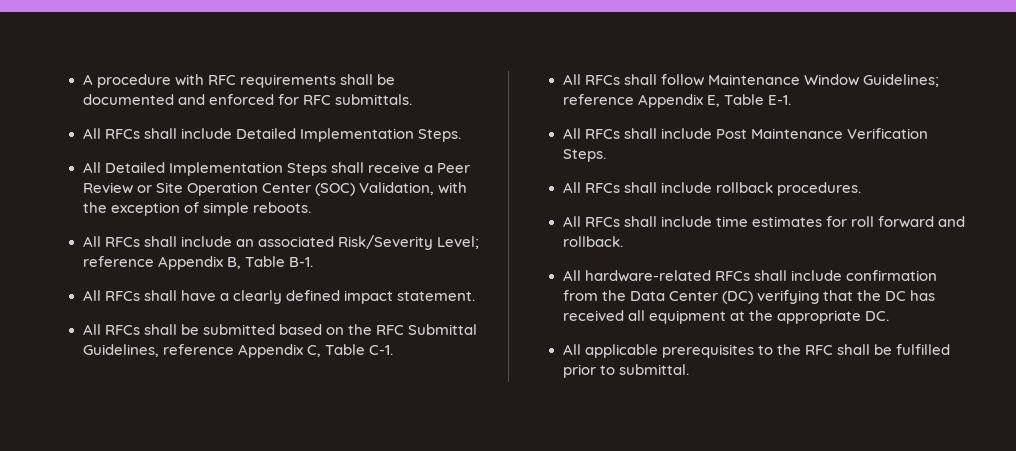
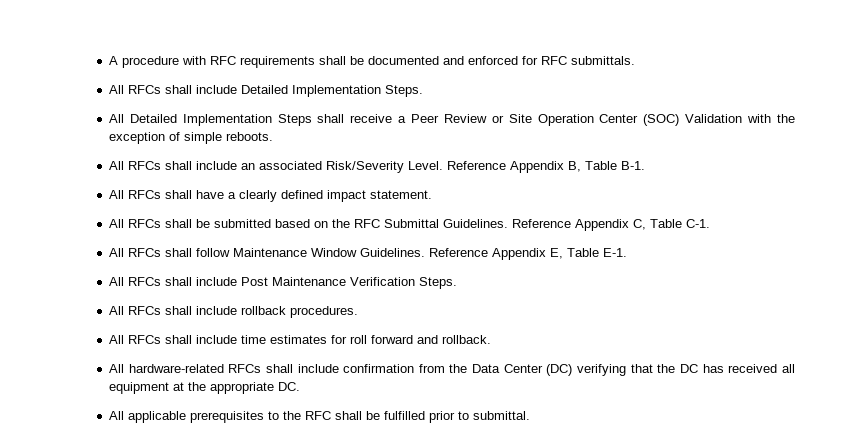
[358,182,434,195] Validation, -> [685,114,743,123] Validation
[437,236,480,249] [82,256,154,267] Level; reference -> [407,161,506,170] Level. Reference
[82,344,234,357] Guidelines, reference -> [442,219,571,228] Guidelines. Reference
[862,74,939,87] [562,94,634,105] Guidelines; reference -> [359,248,488,257] Guidelines. Reference

